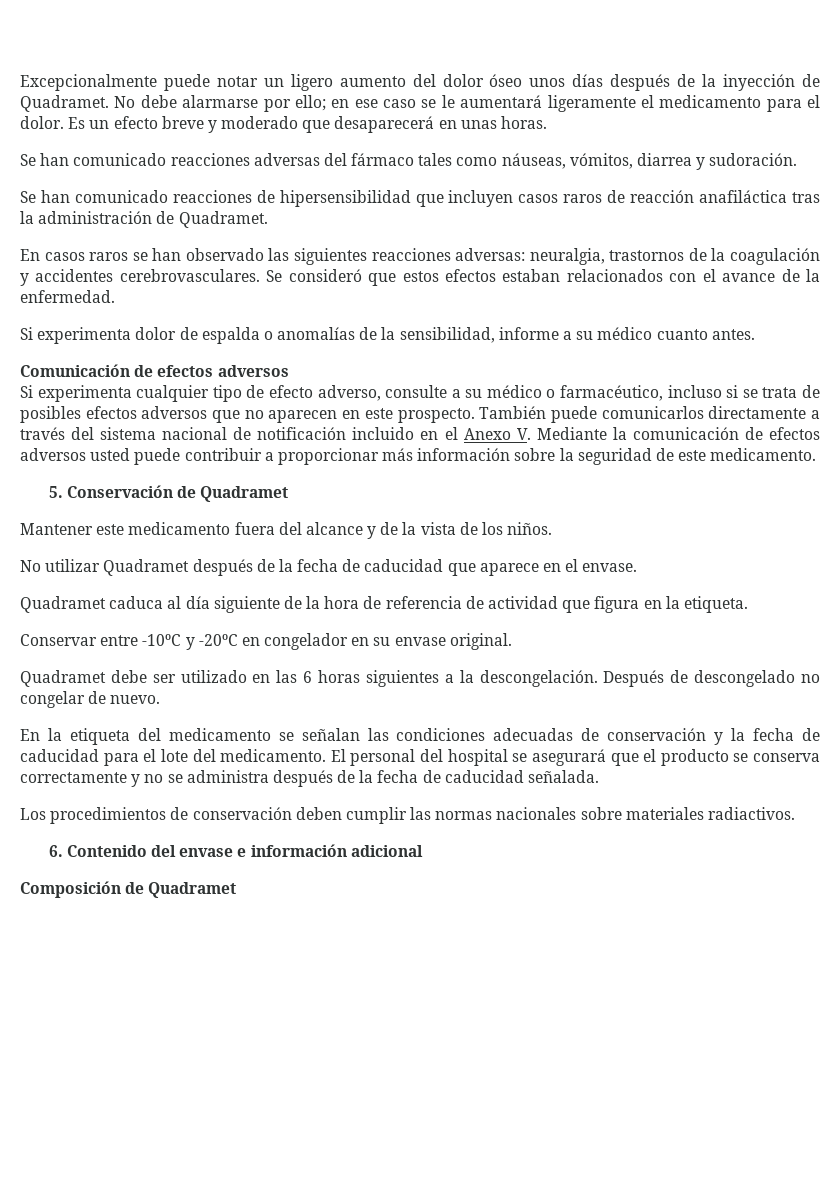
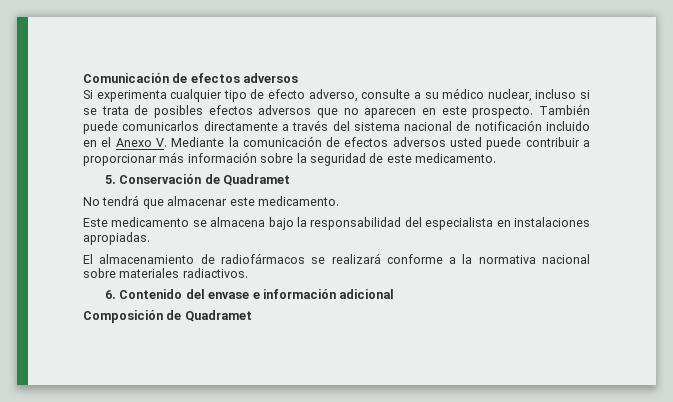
[20,74,820,91] [20,95,820,112] [20,116,548,133] [20,153,798,170] [20,190,820,207] [20,211,268,228] [20,248,820,265] [20,269,821,286] [20,290,115,303] [20,327,755,344] Excepcionalmente puede notar un ligero aumento del dolor óseo unos días después de la inyección de Quadramet. No debe alarmarse por ello; en ese caso se le aumentará ligeramente el medicamento para el dolor. Es un efecto breve y moderado que desaparecerá en unas horas. // Se han comunicado reacciones adversas del fármaco tales como náuseas, vómitos, diarrea y sudoración. // Se han comunicado reacciones de hipersensibilidad que incluyen casos raros de reacción anafiláctica tras la administración de Quadramet. // En casos raros se han observado las siguientes reacciones adversas: neuralgia, trastornos de la coagulación y accidentes cerebrovasculares. Se consideró que estos efectos estaban relacionados con el avance de la enfermedad. // Si experimenta dolor de espalda o anomalías de la sensibilidad, informe a su médico cuanto antes. // -> (83, 78) none
[546,385,664,401] o farmacéutico, -> [487,89,532,102] nuclear,
[20,522,553,539] [20,559,638,576] [20,596,748,613] [20,633,512,650] [20,670,821,687] [20,691,161,708] [20,728,820,745] [20,749,820,766] [20,770,600,787] [20,807,577,824] Mantener este medicamento fuera del alcance y de la vista de los niños. // No utilizar Quadramet después de la fecha de caducidad que aparece en el envase. // Quadramet caduca al día siguiente de la hora de referencia de actividad que figura en la etiqueta. // Conservar entre -10ºC y -20ºC en congelador en su envase original. // Quadramet debe ser utilizado en las 6 horas siguientes a la descongelación. Después de descongelado no congelar de nuevo. // En la etiqueta del medicamento se señalan las condiciones adecuadas de conservación y la fecha de caducidad para el lote del medicamento. El personal del hospital se asegurará que el producto se conserva correctamente y no se administra después de la fecha de caducidad señalada. // Los procedimientos de conservación deben cumplir las normas nacionales -> [83,195,339,209] [83,217,590,230] [83,232,150,245] [83,253,590,264] No tendrá que almacenar este medicamento. // Este medicamento se almacena bajo la responsabilidad del especialista en instalaciones apropiadas. // El almacenamiento de radiofármacos se realizará conforme a la normativa nacional

